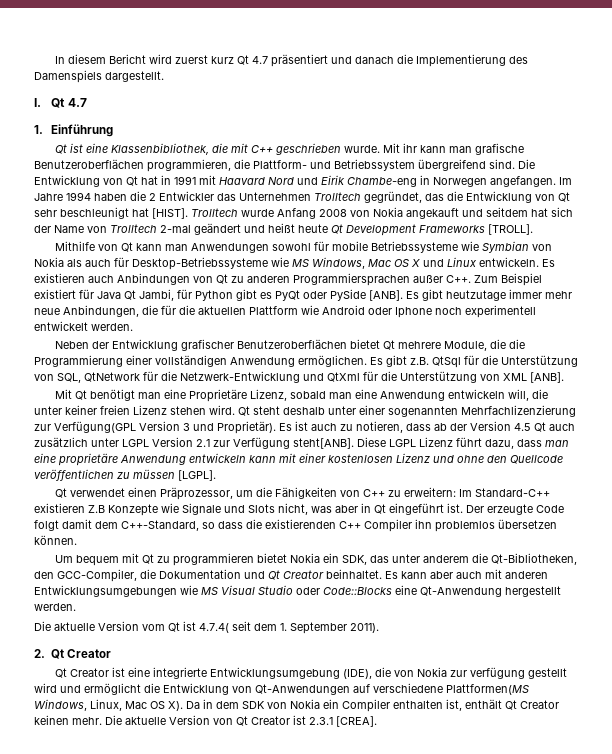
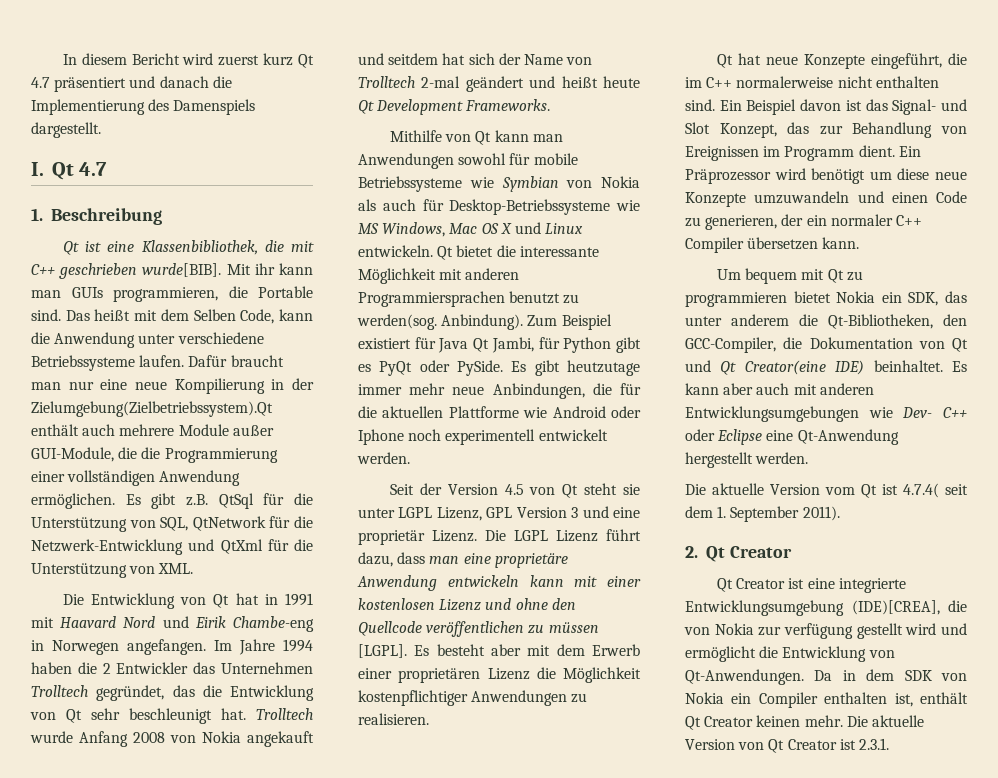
[51,124,114,137] Einführung -> [50,208,162,225] Beschreibung
[343,145,380,153] wurde. -> [142,263,222,277] wurde[BIB].
[474,143,524,155] [34,159,515,172] grafische Benutzeroberflächen programmieren, die Plattform- und Betriebssystem übergreifend sind. -> [71,286,313,302] [31,309,313,324] [31,332,264,348] [31,355,284,371] [31,378,314,394] [31,401,273,417] [31,424,274,436] [31,447,278,463] [31,470,241,486] [31,493,313,509] [31,516,313,532] [31,539,313,555] [31,563,194,578] GUIs programmieren, die Portable sind. Das heißt mit dem Selben Code, kann die Anwendung unter verschiedene Betriebssysteme laufen. Dafür braucht man nur eine neue Kompilierung in der Zielumgebung(Zielbetriebssystem).Qt enthält auch mehrere Module außer GUI-Module, die die Programmierung einer vollständigen Anwendung ermöglichen. Es gibt z.B. QtSql für die Unterstützung von SQL, QtNetwork für die Netzwerk-Entwicklung und QtXml für die Unterstützung von XML. //
[132,208,188,219] hat [HIST]. -> [221,708,246,720] hat.
[419,224,533,235] Frameworks [TROLL]. -> [465,99,551,111] Frameworks.
[542,259,555,267] [34,273,471,286] Es existieren auch Anbindungen von Qt zu anderen Programmiersprachen außer C++. -> [437,245,599,260] [358,268,520,284] [358,291,580,307] [357,314,524,330] Qt bietet die interessante Möglichkeit mit anderen Programmiersprachen benutzt zu werden(sog. Anbindung).
[330,289,403,301] PySide [ANB]. -> [457,360,503,376] PySide.
[249,306,298,315] Plattform -> [448,406,519,418] Plattforme
[54,339,525,351] [34,355,578,368] [34,371,564,383] [54,389,548,402] [34,405,576,417] [34,421,575,434] [34,437,386,449] Neben der Entwicklung grafischer Benutzeroberflächen bietet Qt mehrere Module, die die Programmierung einer vollständigen Anwendung ermöglichen. Es gibt z.B. QtSql für die Unterstützung von SQL, QtNetwork für die Netzwerk-Entwicklung und QtXml für die Unterstützung von XML [ANB]. // Mit Qt benötigt man eine Proprietäre Lizenz, sobald man eine Anwendung entwickeln will, die unter keiner freien Lizenz stehen wird. Qt steht deshalb unter einer sogenannten Mehrfachlizenzierung zur Verfügung(GPL Version 3 und Proprietär). Es ist auch zu notieren, dass ab der Version 4.5 Qt auch zusätzlich unter LGPL Version 2.1 zur Verfügung steht[ANB]. Diese -> [389,483,640,498] [358,506,640,521] [358,530,506,545] Seit der Version 4.5 von Qt steht sie unter LGPL Lizenz, GPL Version 3 und eine proprietär Lizenz. Die
[54,487,550,500] [34,503,564,516] [34,519,557,532] [34,535,77,545] // Qt verwendet einen Präprozessor, um die Fähigkeiten von C++ zu erweitern: Im Standard-C++ existieren Z.B Konzepte wie Signale und Slots nicht, was aber in Qt eingeführt ist. Der erzeugte Code folgt damit dem C++-Standard, so dass die existierenden C++ Compiler ihn problemlos übersetzen können. -> [414,644,640,656] [358,667,641,683] [358,690,588,706] [358,713,429,725] [716,53,967,69] [685,76,939,88] [685,99,967,115] [685,122,967,138] [685,145,921,161] [685,168,967,184] [685,191,967,207] [685,214,922,230] [685,237,860,253] Es besteht aber mit dem Erwerb einer proprietären Lizenz die Möglichkeit kostenpflichtiger Anwendungen zu realisieren. // Qt hat neue Konzepte eingeführt, die im C++ normalerweise nicht enthalten sind. Ein Beispiel davon ist das Signal- und Slot Konzept, das zur Behandlung von Ereignissen im Programm dient. Ein Präprozessor wird benötigt um diese neue Konzepte umzuwandeln und einen Code zu generieren, der ein normaler C++ Compiler übersetzen kann.
[244,570,324,580] und Qt Creator -> [918,338,968,352] [685,360,865,375] von Qt und Qt Creator(eine IDE)
[201,585,392,595] MS Visual Studio oder Code::Blocks -> [902,407,967,418] [685,429,763,445] Dev- C++ oder Eclipse
[342,669,372,679] (IDE), -> [851,600,940,615] (IDE)[CREA],
[255,683,529,695] [34,699,183,711] Qt-Anwendungen auf verschiedene Plattformen(MS Windows, Linux, Mac OS X). -> [685,669,804,685] Qt-Anwendungen.
[309,716,377,727] 2.3.1 [CREA]. -> [858,738,889,750] 2.3.1.

